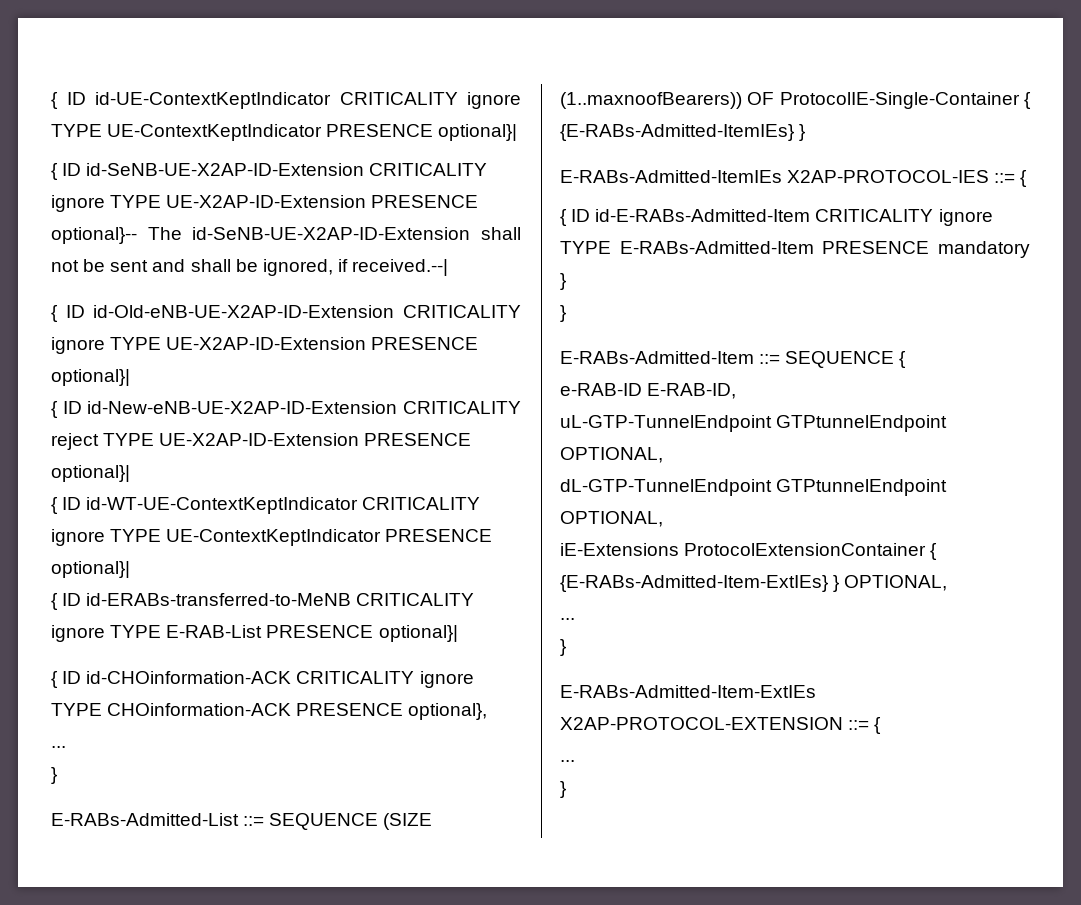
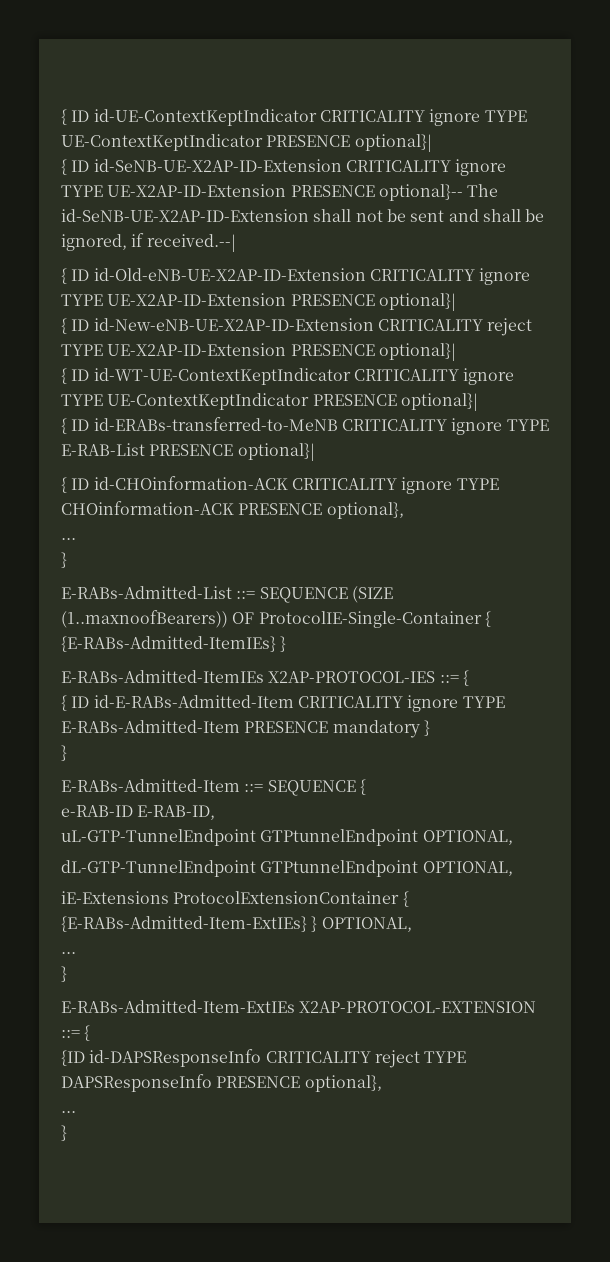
(882, 725) none -> [61,1049,467,1068] [61,1074,382,1092] // {ID id-DAPSResponseInfo CRITICALITY reject TYPE DAPSResponseInfo PRESENCE optional},

